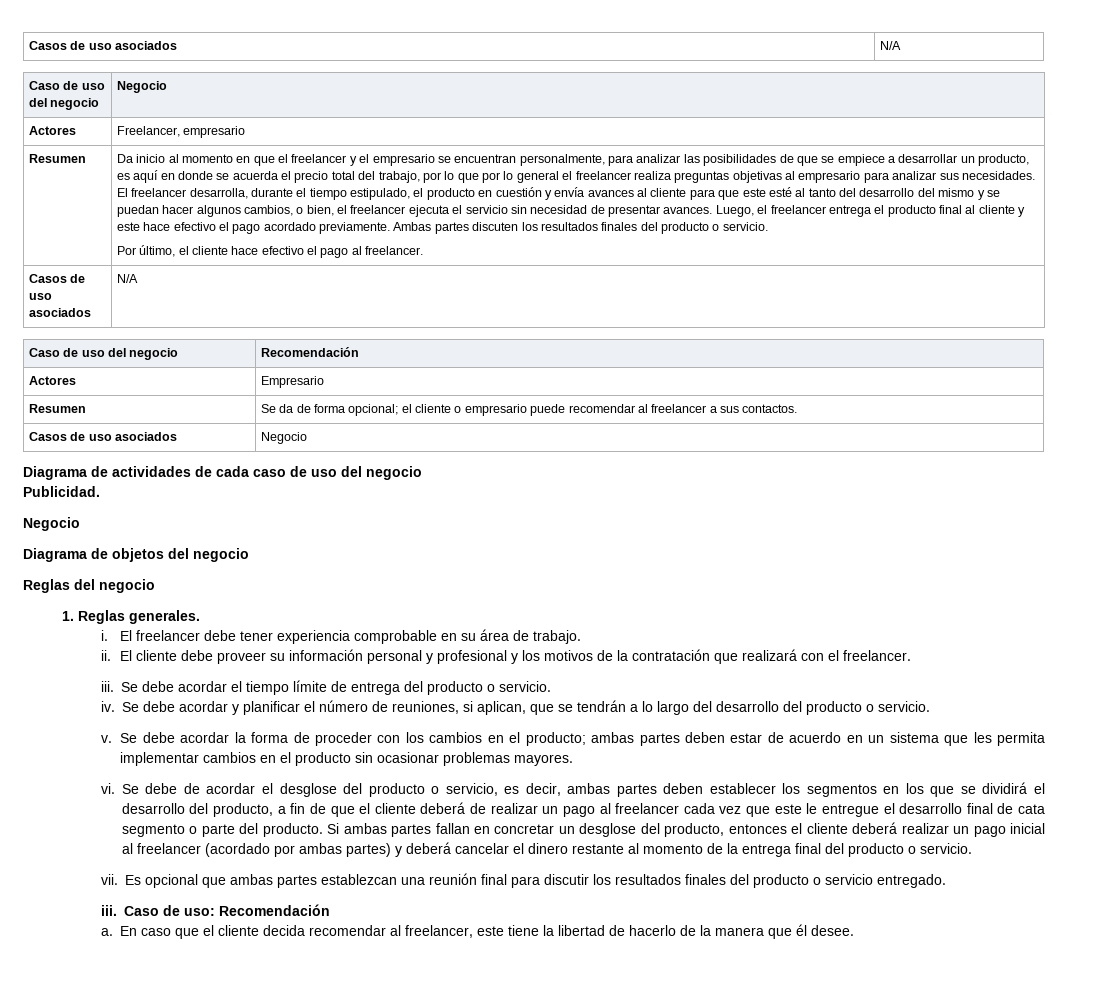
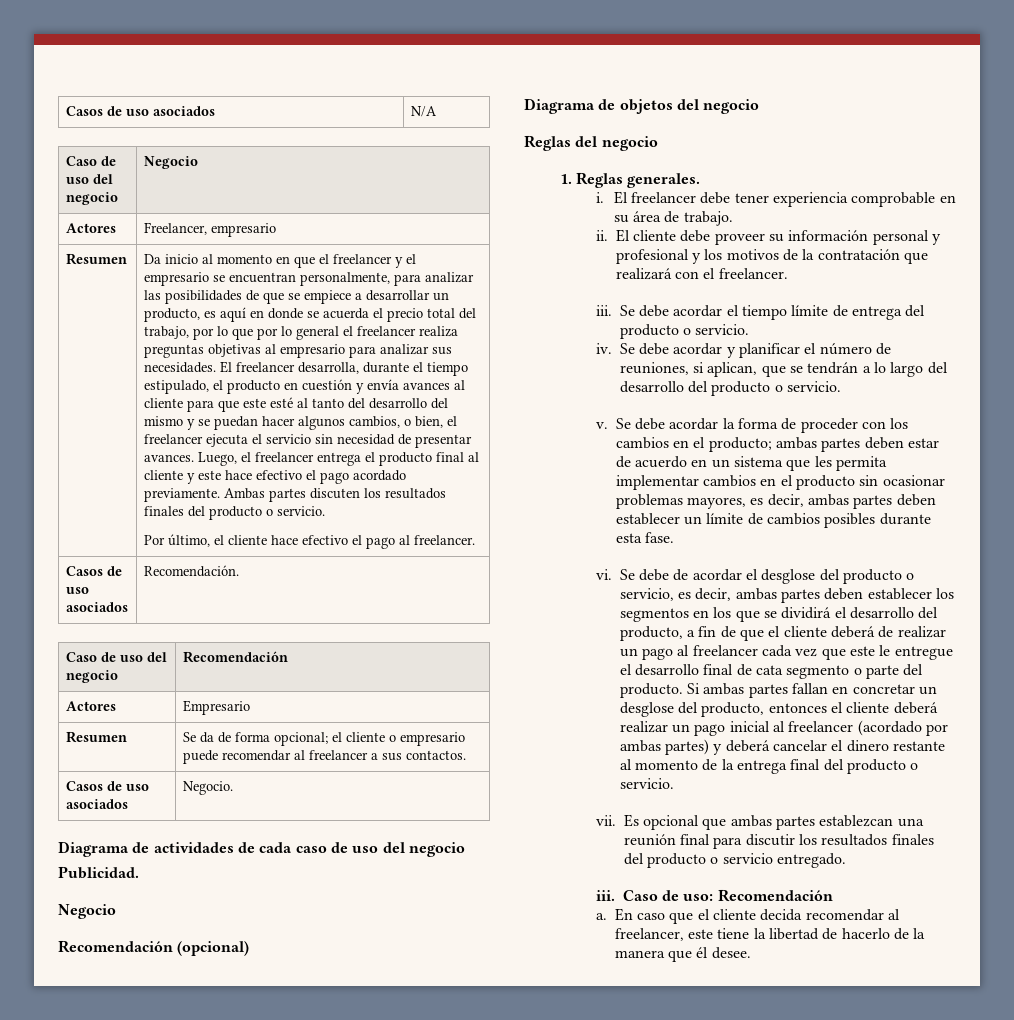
[116,274,138,283] N/A -> [143,565,239,577] Recomendación.
[260,432,307,444] Negocio -> [182,781,233,795] Negocio.
(80, 524) none -> [58,940,250,956] // Recomendación (opcional)
[514,754,574,766] mayores. -> [687,494,936,509] [615,513,931,528] [615,532,675,543] mayores, es decir, ambas partes deben establecer un límite de cambios posibles durante esta fase.

